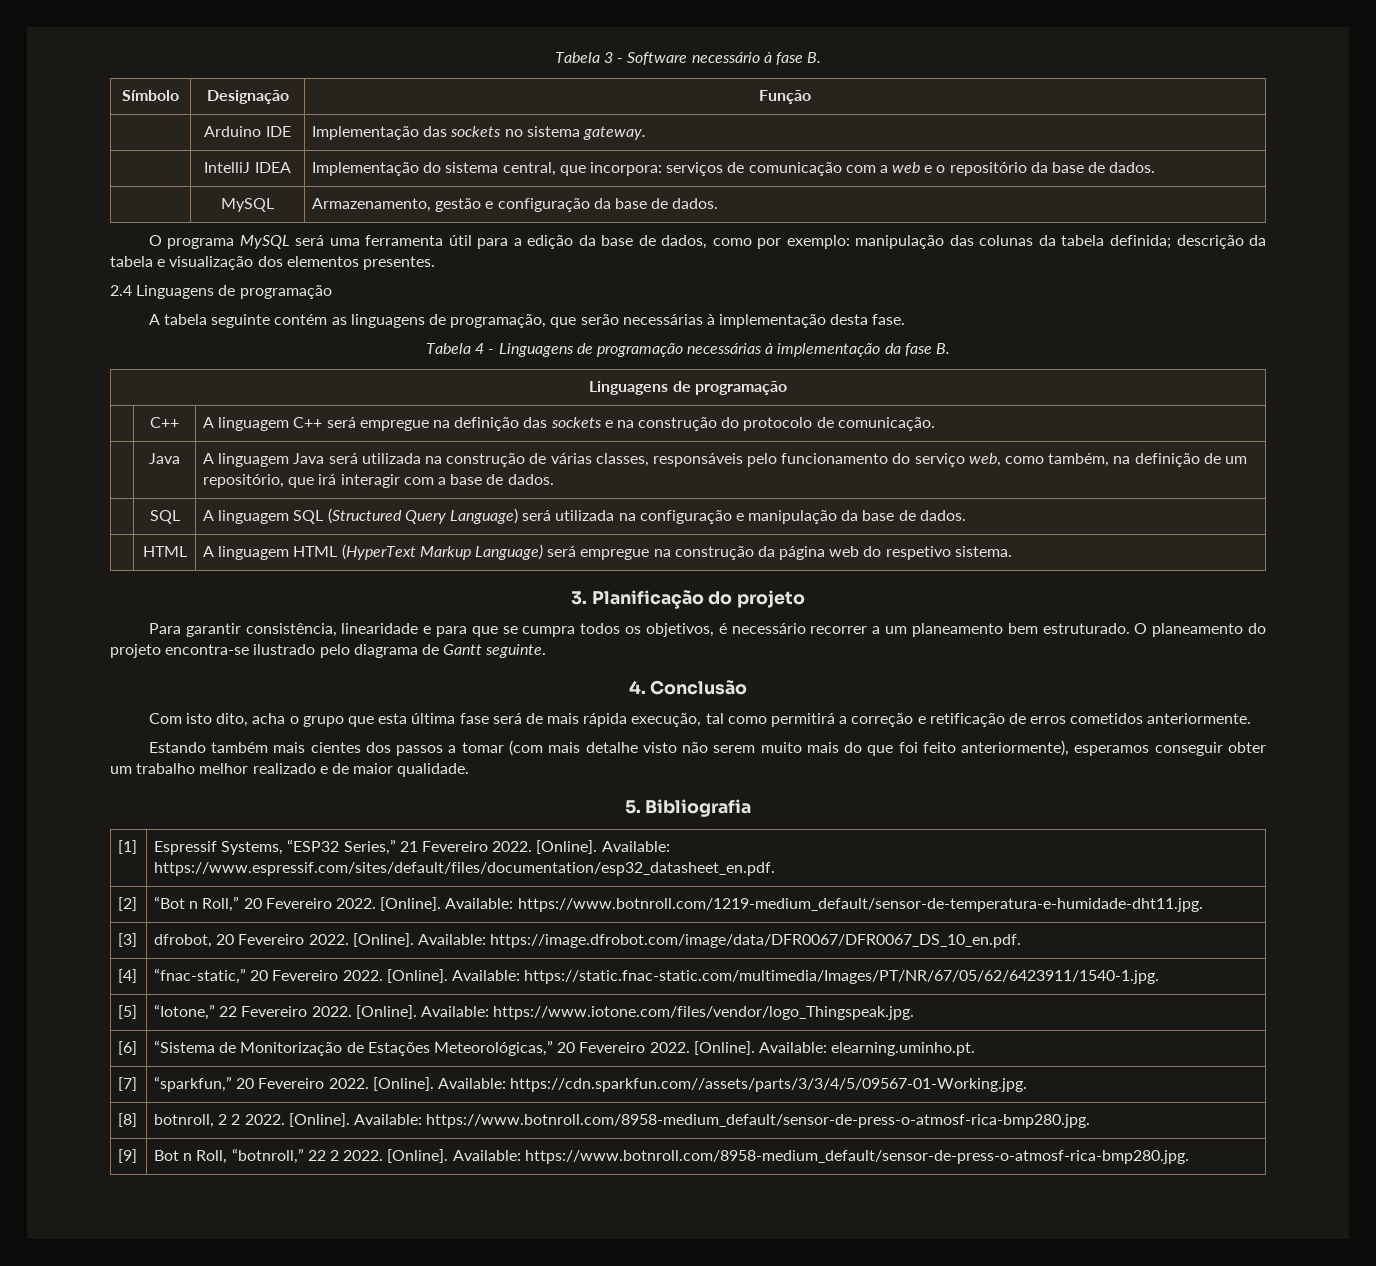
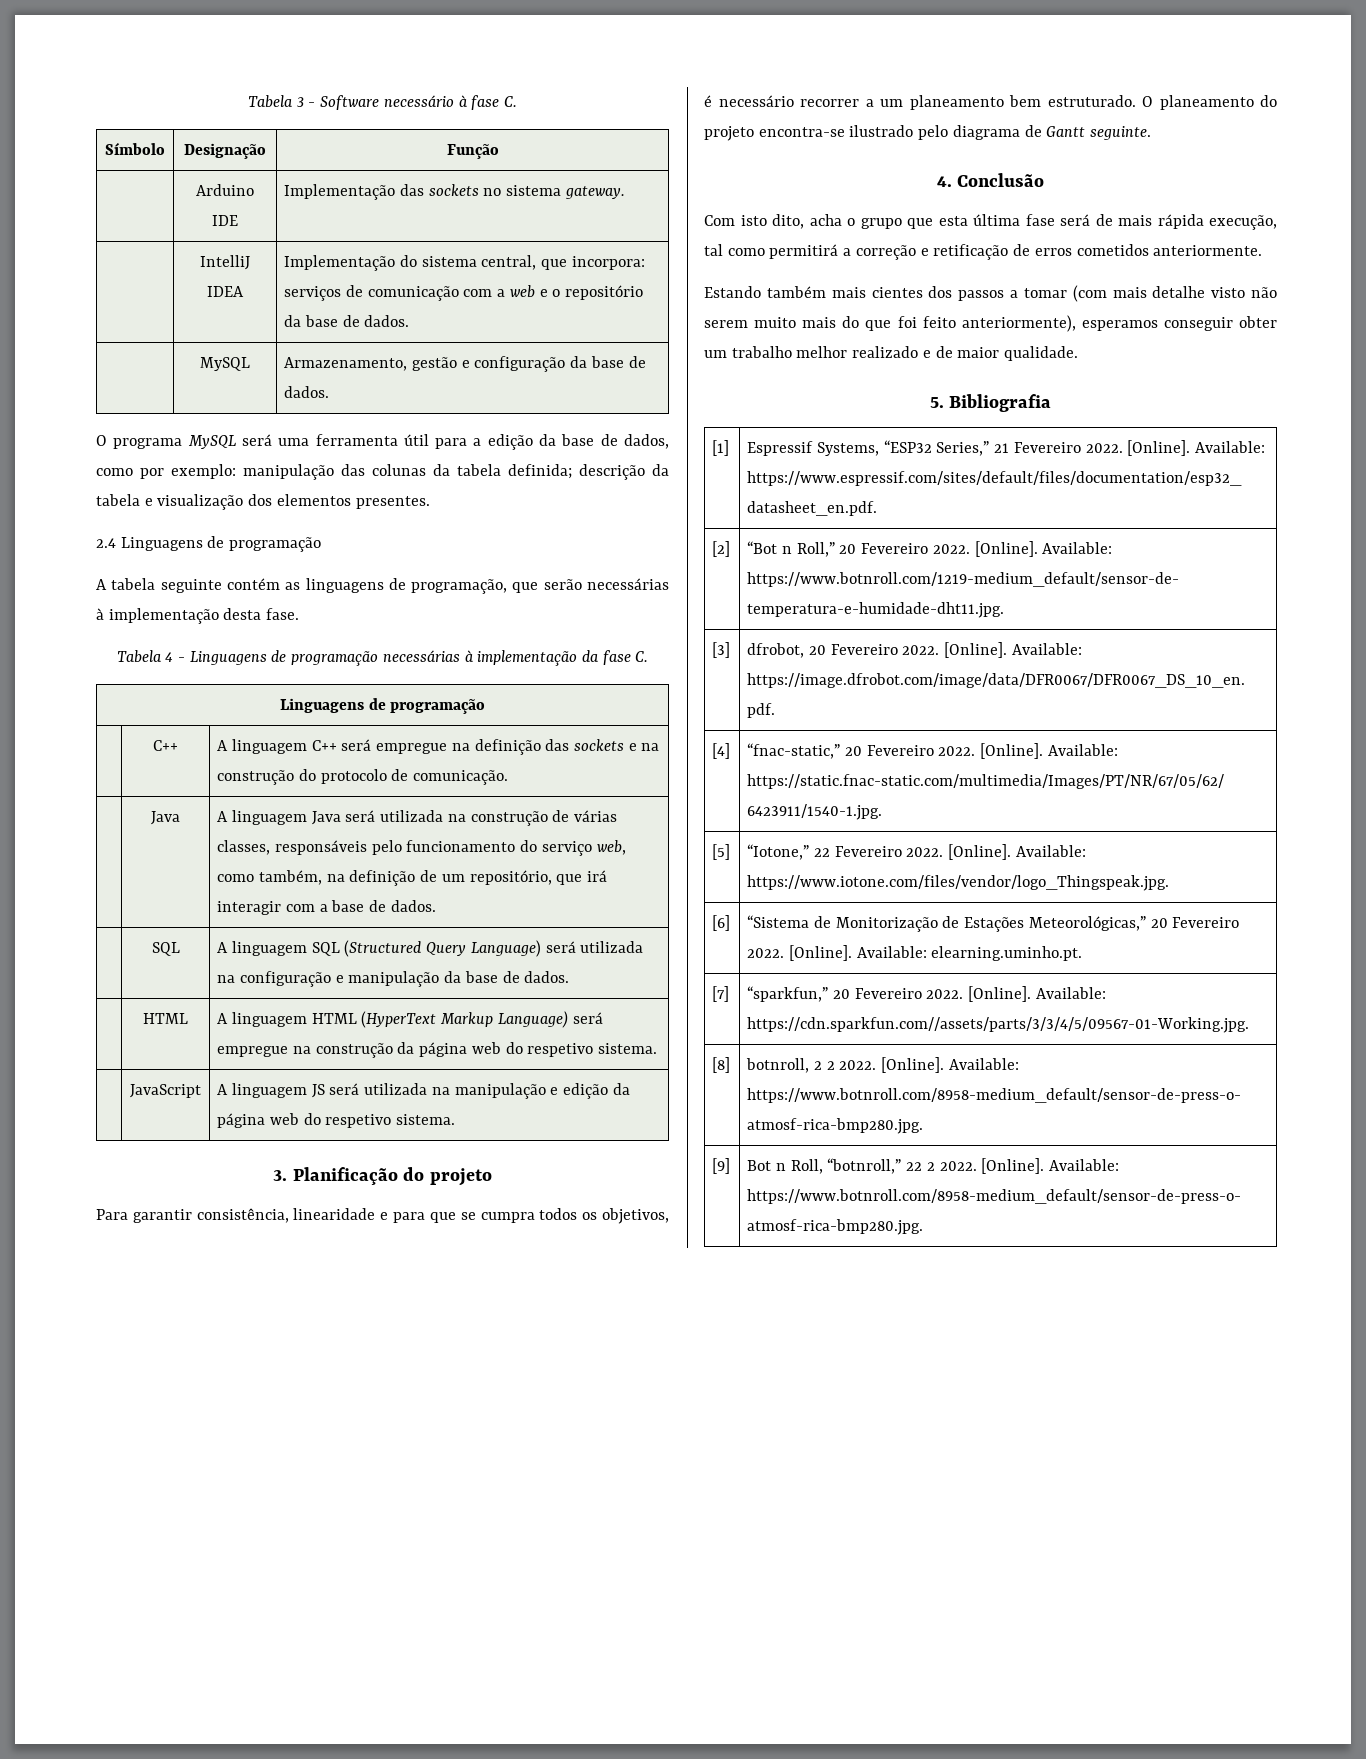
[807,52,822,63] B. -> [504,96,518,107] C.
[936,343,951,354] B. -> [635,651,649,662] C.
(1012, 551) none -> [130,1084,201,1098] [217,1083,630,1099] [217,1113,456,1128] // | JavaScript | A linguagem JS será utilizada na manipulação e edição da página web do respetivo sistema.

